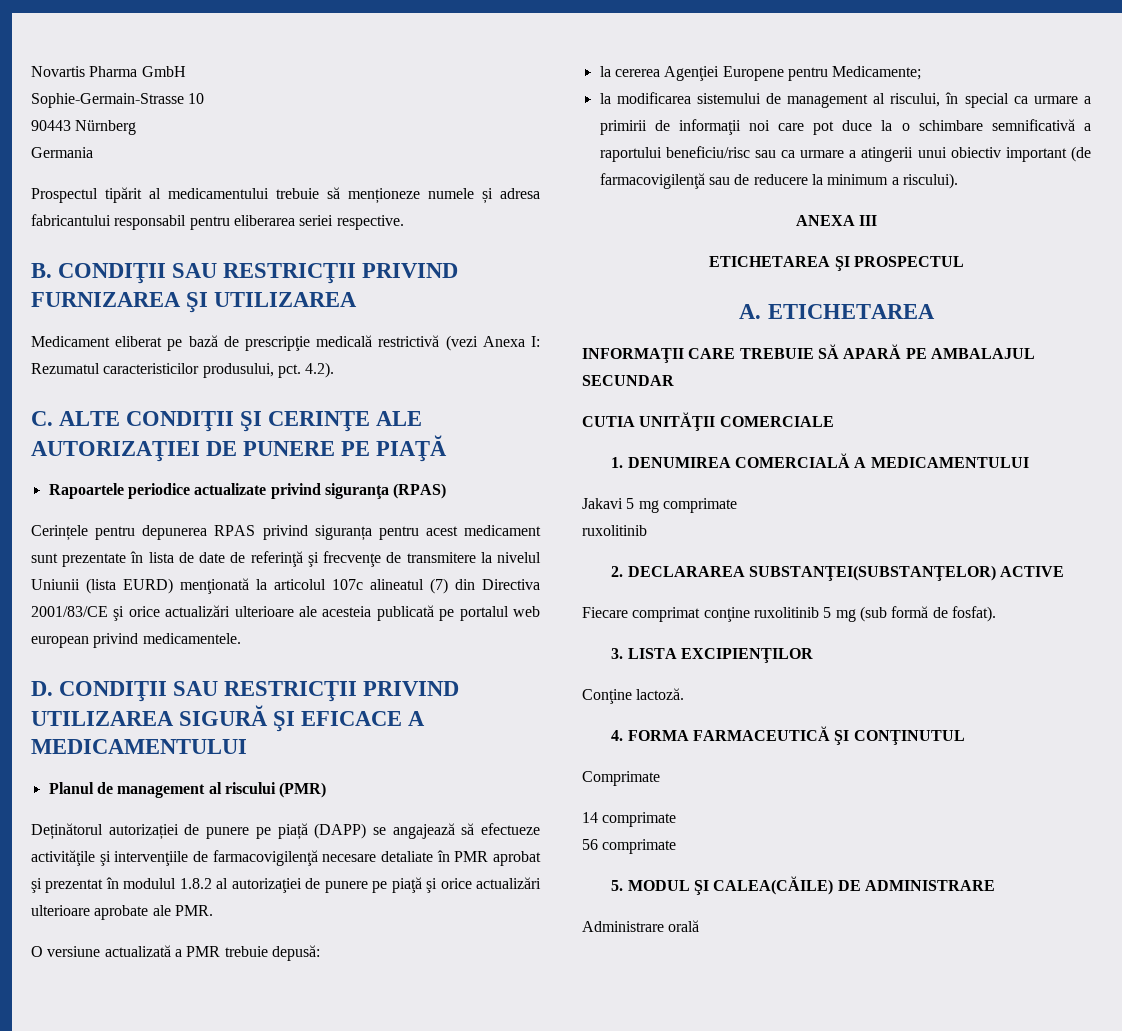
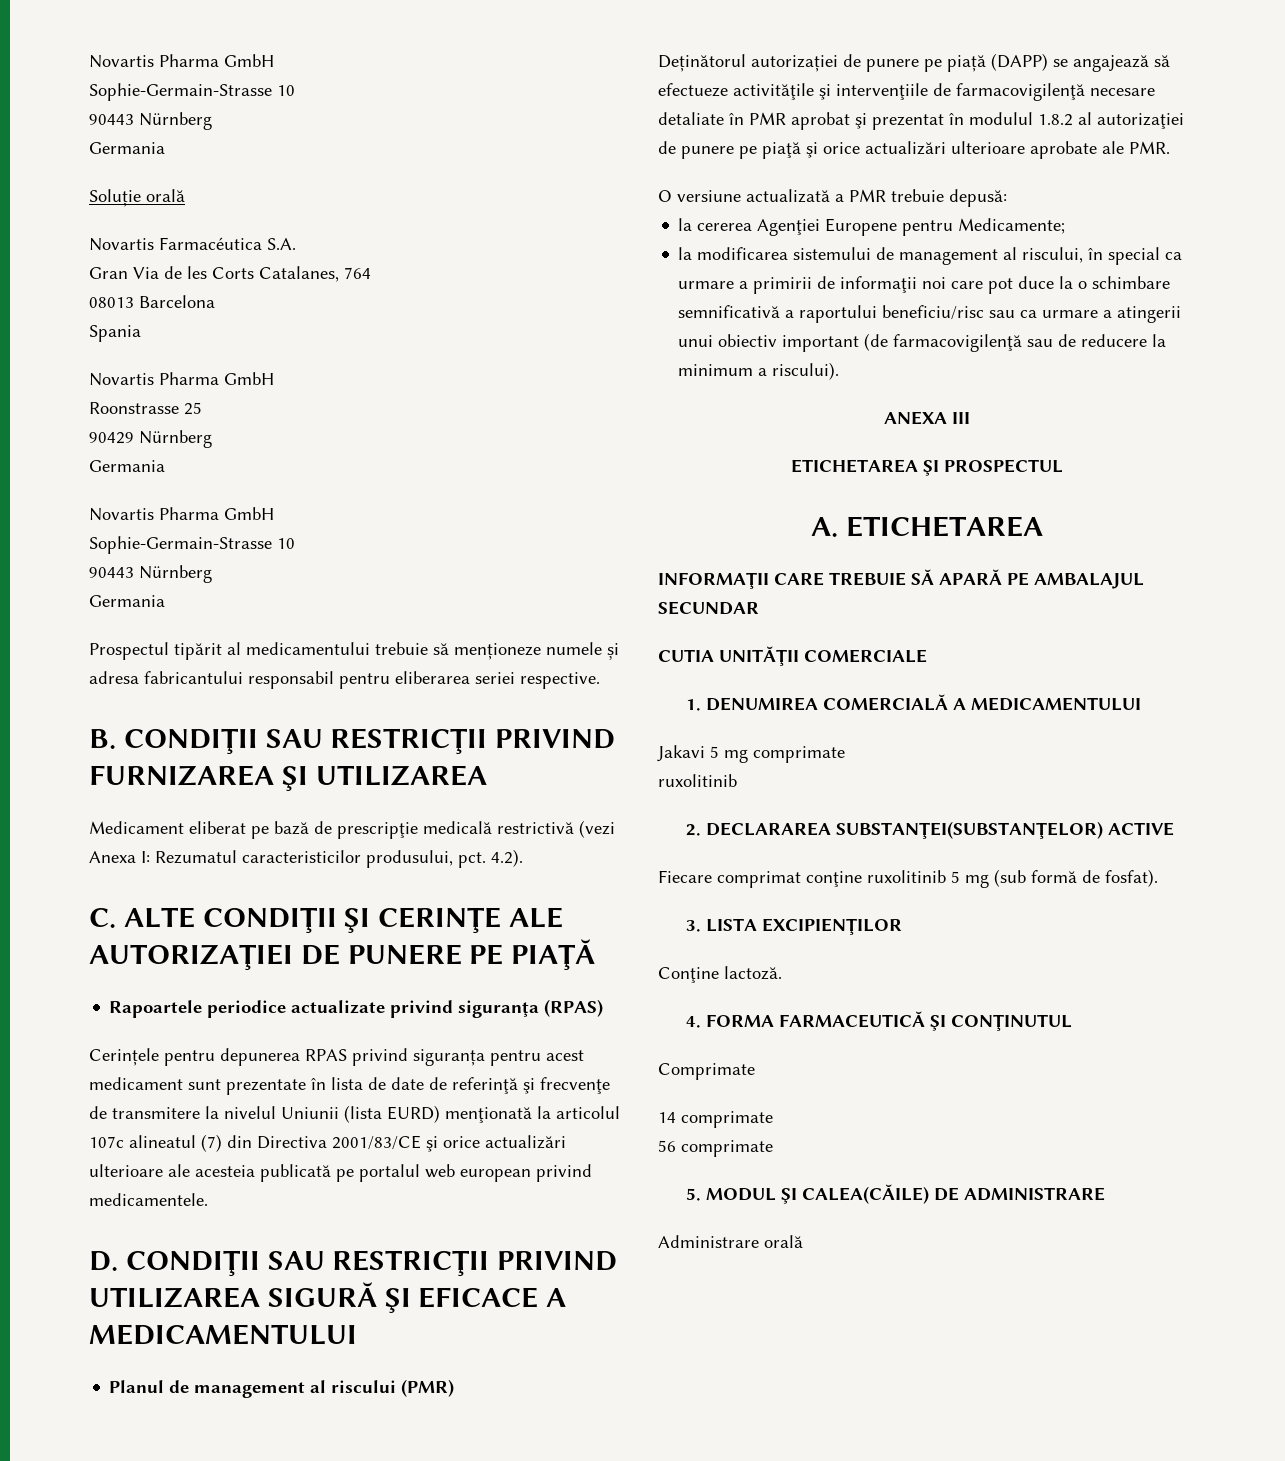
[31,66,186,77] [31,93,205,108] [31,120,137,135] [31,147,93,158] Novartis Pharma GmbH // Sophie-Germain-Strasse 10 // 90443 Nürnberg // Germania -> [89,54,274,68] [89,83,295,101] [89,112,212,130] [89,142,165,154] [89,189,185,207] [89,237,296,251] [89,266,371,282] [89,295,215,308] [89,325,141,342] [89,372,274,386] [89,402,202,415] [89,430,212,448] [89,460,165,472] [89,507,274,521] [89,536,295,554] [89,565,212,583] [89,595,165,607] Novartis Pharma GmbH // Sophie-Germain-Strasse 10 // 90443 Nürnberg // Germania // Soluție orală // Novartis Farmacéutica S.A. // Gran Via de les Corts Catalanes, 764 // 08013 Barcelona // Spania // Novartis Pharma GmbH // Roonstrasse 25 // 90429 Nürnberg // Germania // Novartis Pharma GmbH // Sophie-Germain-Strasse 10 // 90443 Nürnberg // Germania

